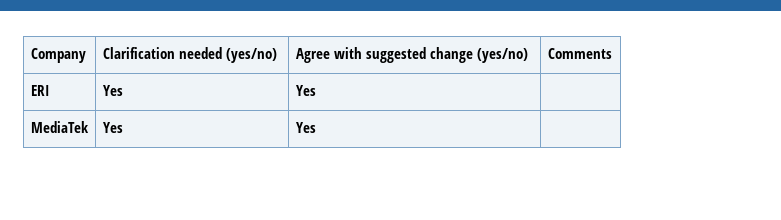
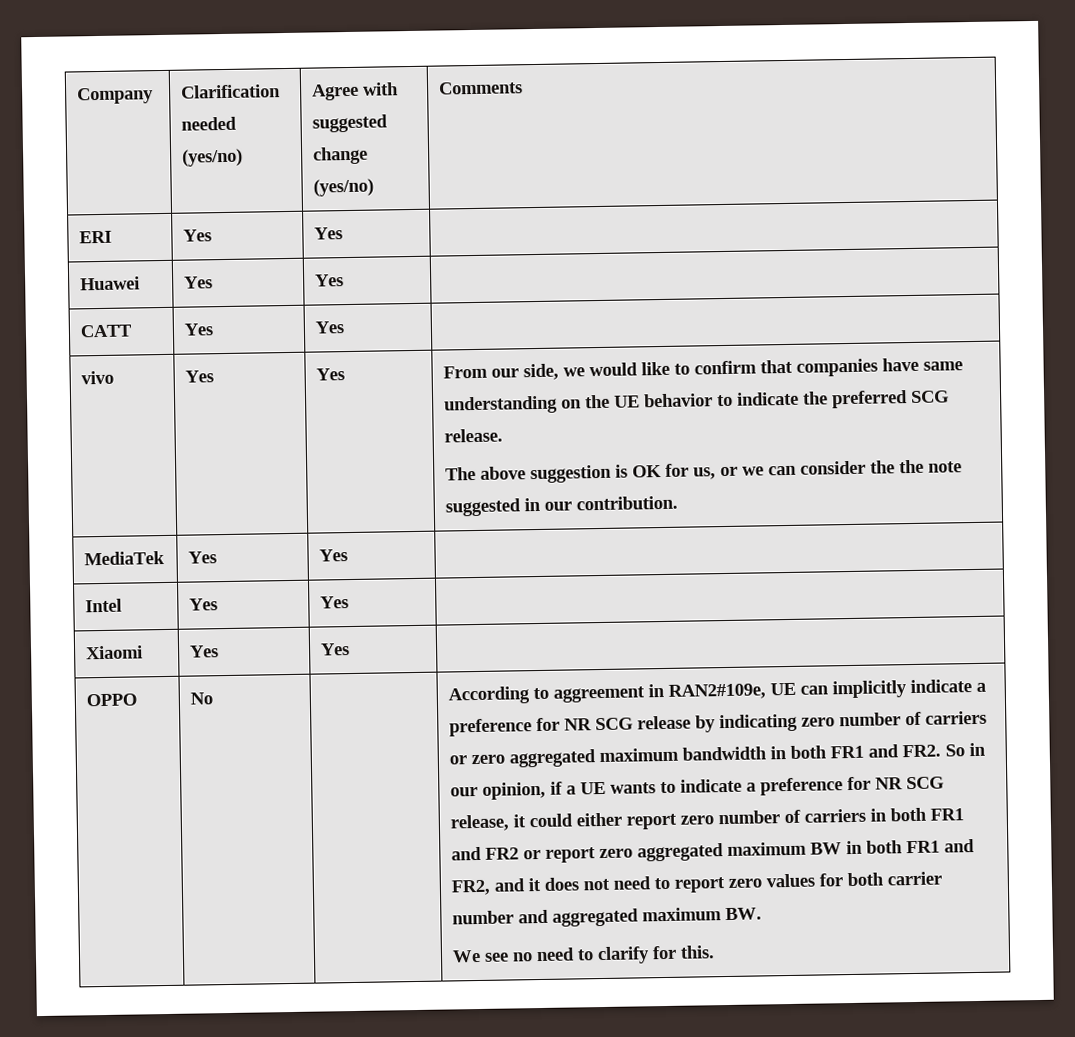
[30,121,89,133] [102,122,123,133] [295,122,316,133] MediaTek | Yes | Yes | -> [80,276,141,291] [184,276,214,289] [315,274,345,287] [80,324,134,338] [184,323,215,336] [315,321,345,334] [81,370,115,385] [185,370,215,383] [316,368,346,381] [443,357,964,381] [444,390,950,415] [444,428,504,443] [445,459,963,484] [445,495,679,517] [84,550,166,566] [188,551,218,564] [319,549,349,562] [85,598,123,613] [189,598,219,611] [320,596,350,609] [85,645,144,660] [189,645,220,658] [320,643,351,656] [86,693,138,707] [190,692,214,705] [448,679,987,705] [449,710,988,737] [449,742,987,768] [450,776,945,800] [450,807,965,832] [451,839,976,863] [451,871,943,896] [452,907,763,927] [452,945,716,965] Huawei | Yes | Yes | // CATT | Yes | Yes | // vivo | Yes | Yes | From our side, we would like to confirm that companies have same understanding on the UE behavior to indicate the preferred SCG release. // The above suggestion is OK for us, or we can consider the the note suggested in our contribution. // MediaTek | Yes | Yes | // Intel | Yes | Yes | // Xiaomi | Yes | Yes | // OPPO | No | | According to aggreement in RAN2#109e, UE can implicitly indicate a preference for NR SCG release by indicating zero number of carriers or zero aggregated maximum bandwidth in both FR1 and FR2. So in our opinion, if a UE wants to indicate a preference for NR SCG release, it could either report zero number of carriers in both FR1 and FR2 or report zero aggregated maximum BW in both FR1 and FR2, and it does not need to report zero values for both carrier number and aggregated maximum BW. // We see no need to clarify for this.

